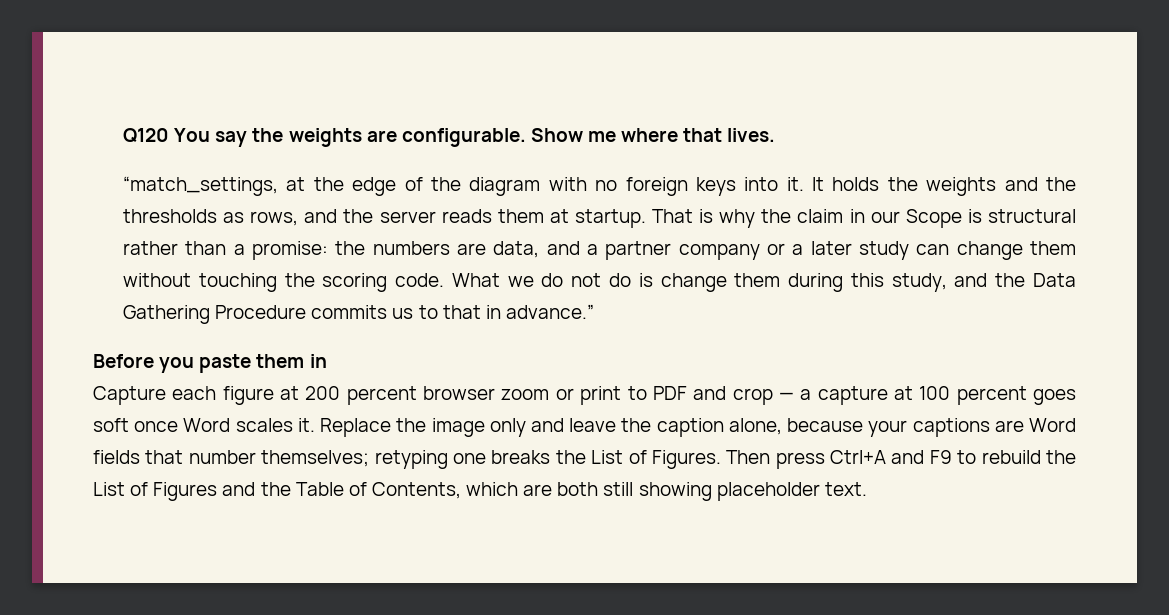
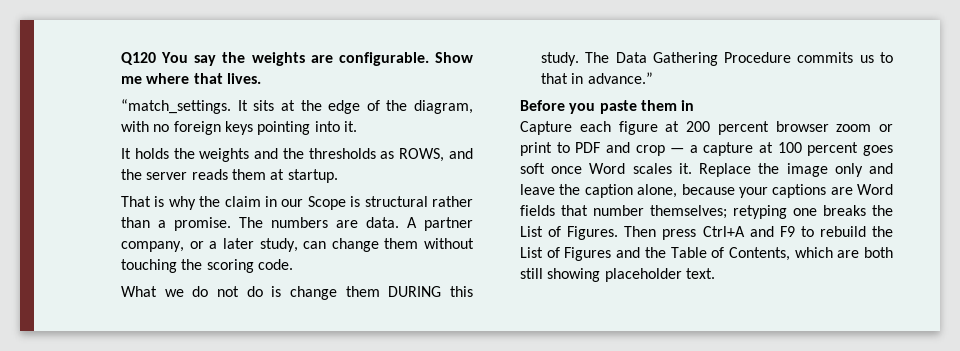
[123,176,279,196] “match_settings, -> [120,99,275,114] “match_settings. It sits
[469,177,541,196] diagram -> [414,100,474,114] diagram,
(736, 186) none -> [257,121,311,135] pointing
(804, 184) none -> (357, 126) //
[250,211,299,226] rows, -> [399,148,445,162] ROWS,
(646, 218) none -> (338, 176) //
[252,241,760,260] promise: the numbers are data, and a partner company -> [173,217,474,231] [120,241,184,252] promise. The numbers are data. A partner company,
[859,241,910,260] study -> [259,238,298,252] study,
(445, 280) none -> (293, 264) //
[788,273,1026,292] during this study, and the -> [388,286,474,297] [540,52,610,66] DURING this study. The

